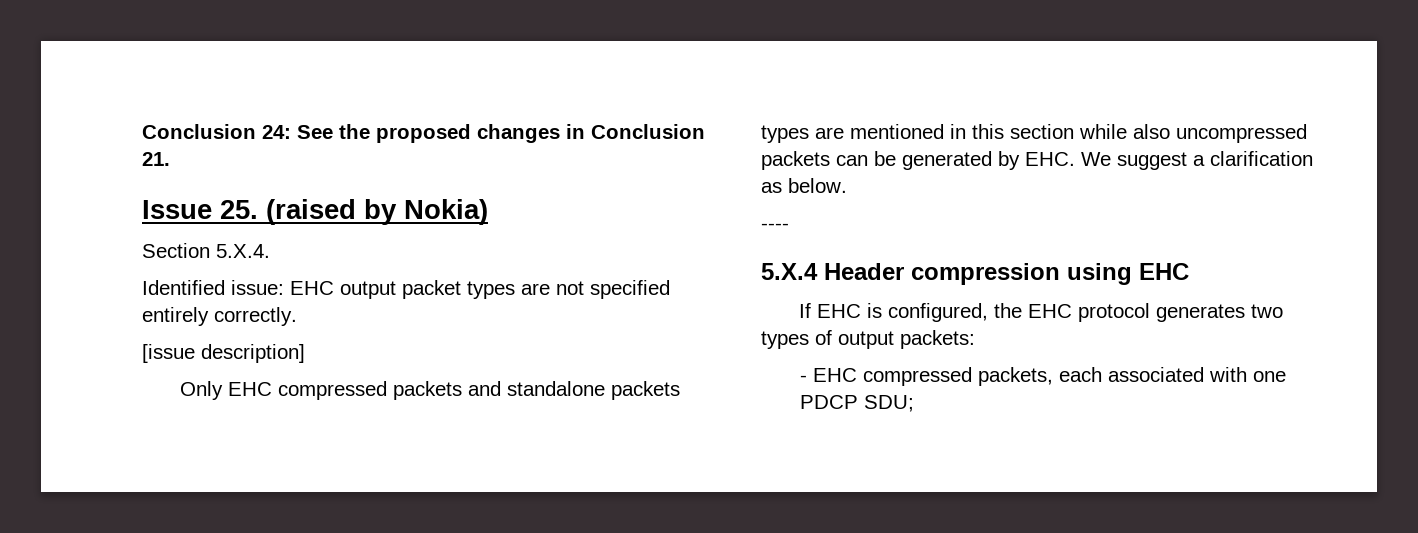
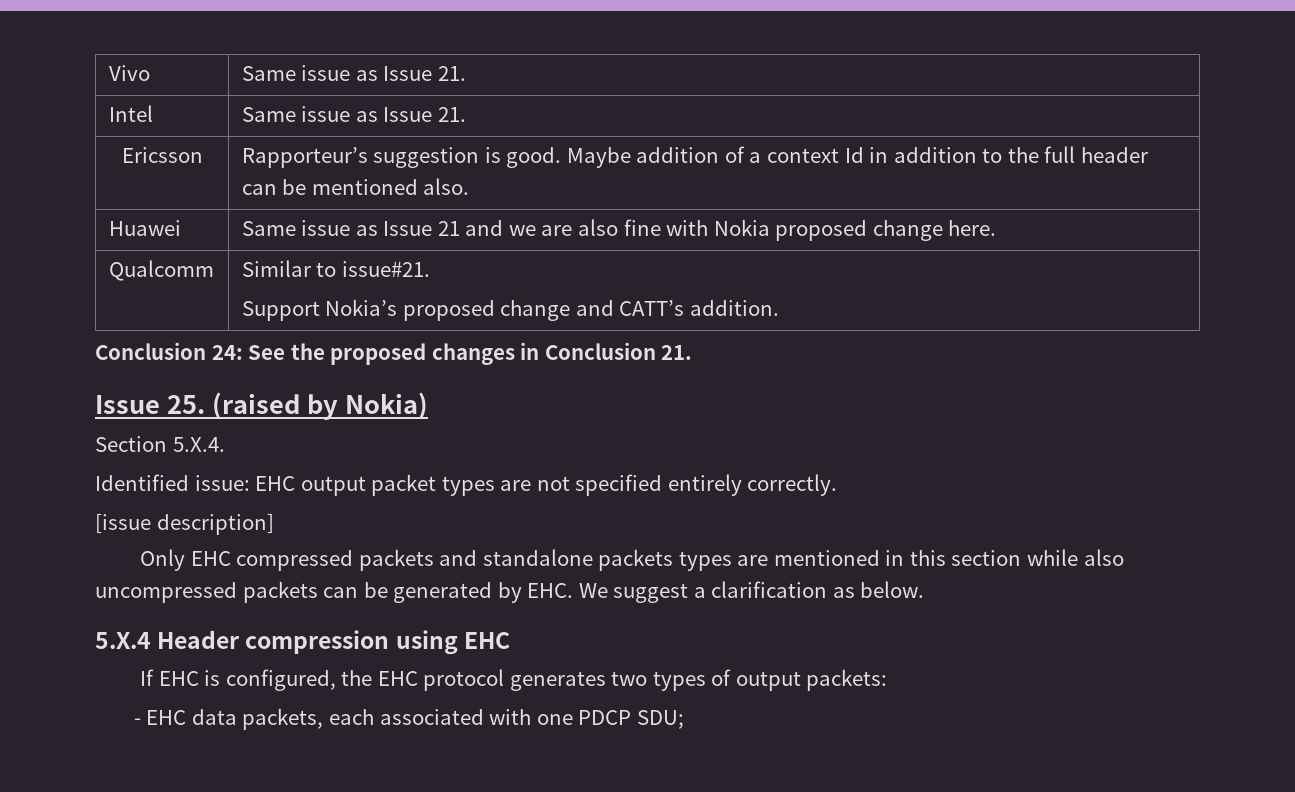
(142, 131) none -> [108,65,150,81] [241,65,466,81] [108,105,153,122] [241,106,466,122] [121,147,203,163] [241,146,1148,168] [241,178,470,195] [108,220,181,236] [241,219,997,241] [108,260,214,281] [241,260,430,277] [241,299,779,321] Vivo | Same issue as Issue 21. // Intel | Same issue as Issue 21. // Ericsson | Rapporteur’s suggestion is good. Maybe addition of a context Id in addition to the full header can be mentioned also. // Huawei | Same issue as Issue 21 and we are also fine with Nokia proposed change here. // Qualcomm | Similar to issue#21. // Support Nokia’s proposed change and CATT’s addition. //
[761,223,789,230] // ---- -> (925, 589) none
[863,367,973,386] compressed -> [191,709,237,725] data

